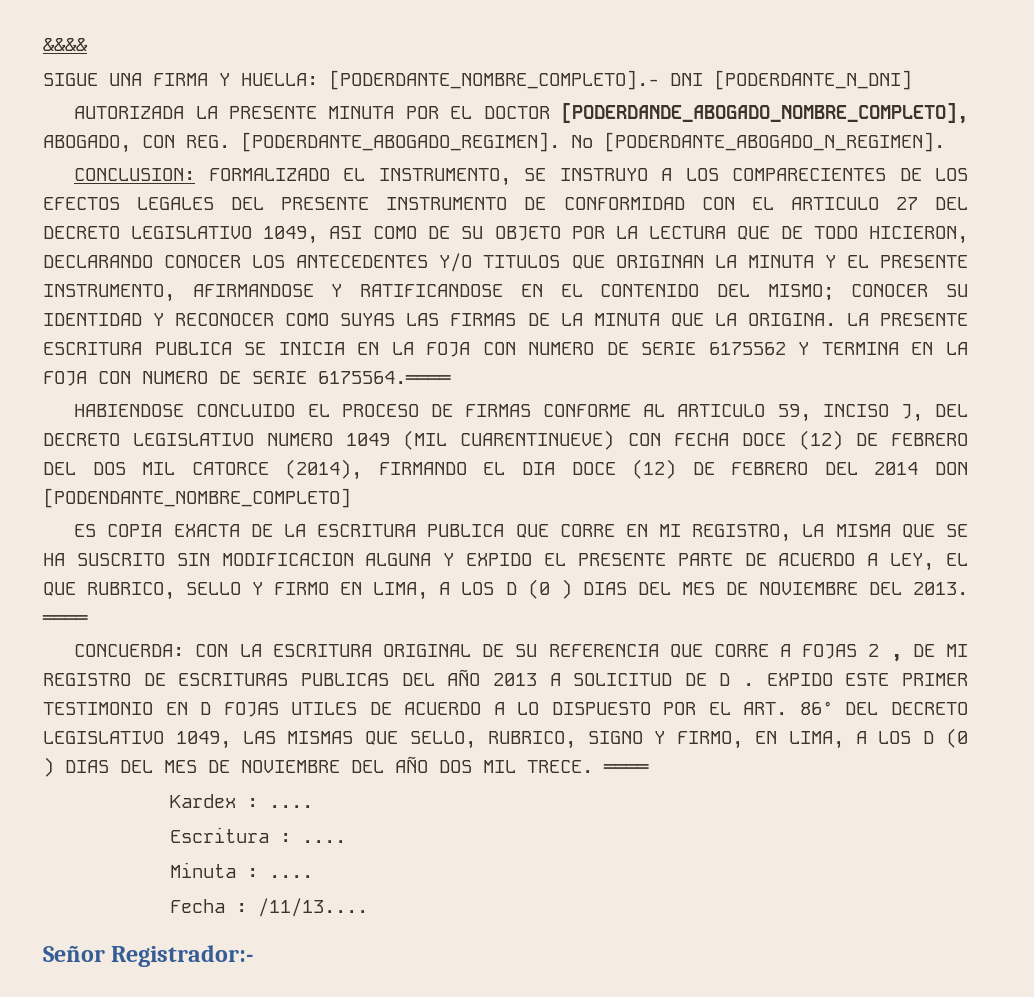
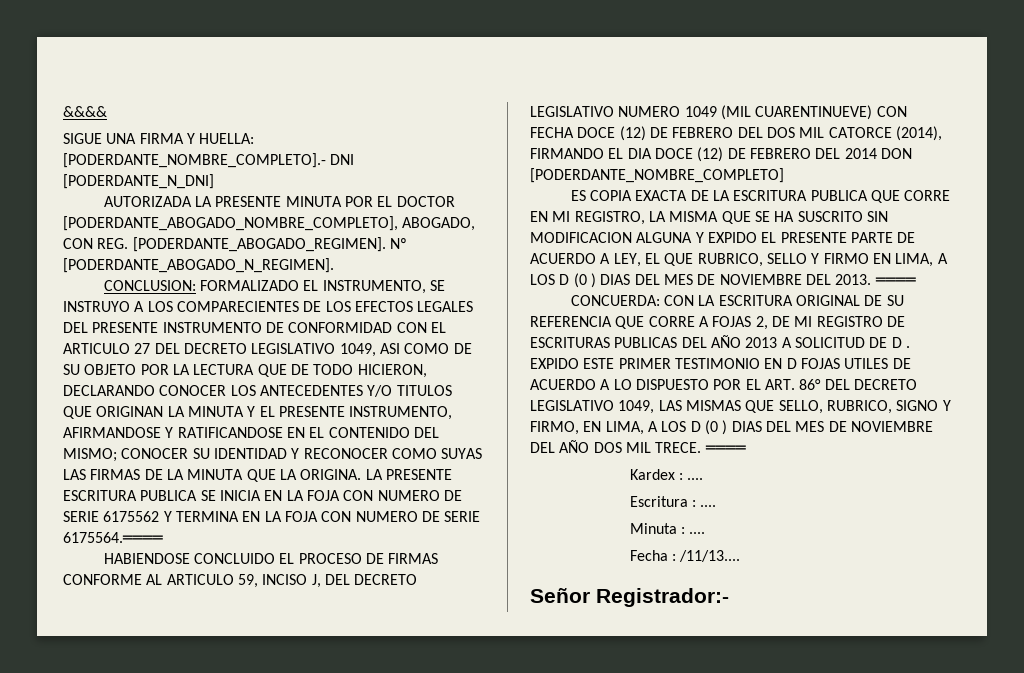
[561,103,968,124] [PODERDANDE_ABOGADO_NOMBRE_COMPLETO], -> [63,216,398,231] [PODERDANTE_ABOGADO_NOMBRE_COMPLETO],
[43,488,351,508] [PODENDANTE_NOMBRE_COMPLETO] -> [530,168,784,183] [PODERDANTE_NOMBRE_COMPLETO]
[868,644,902,662] 2 , -> [755,316,768,330] 2,

